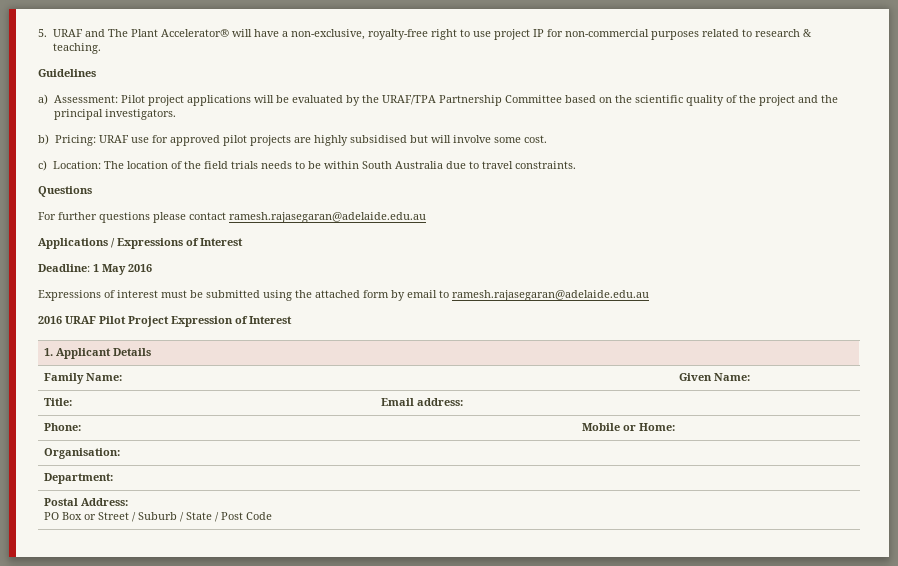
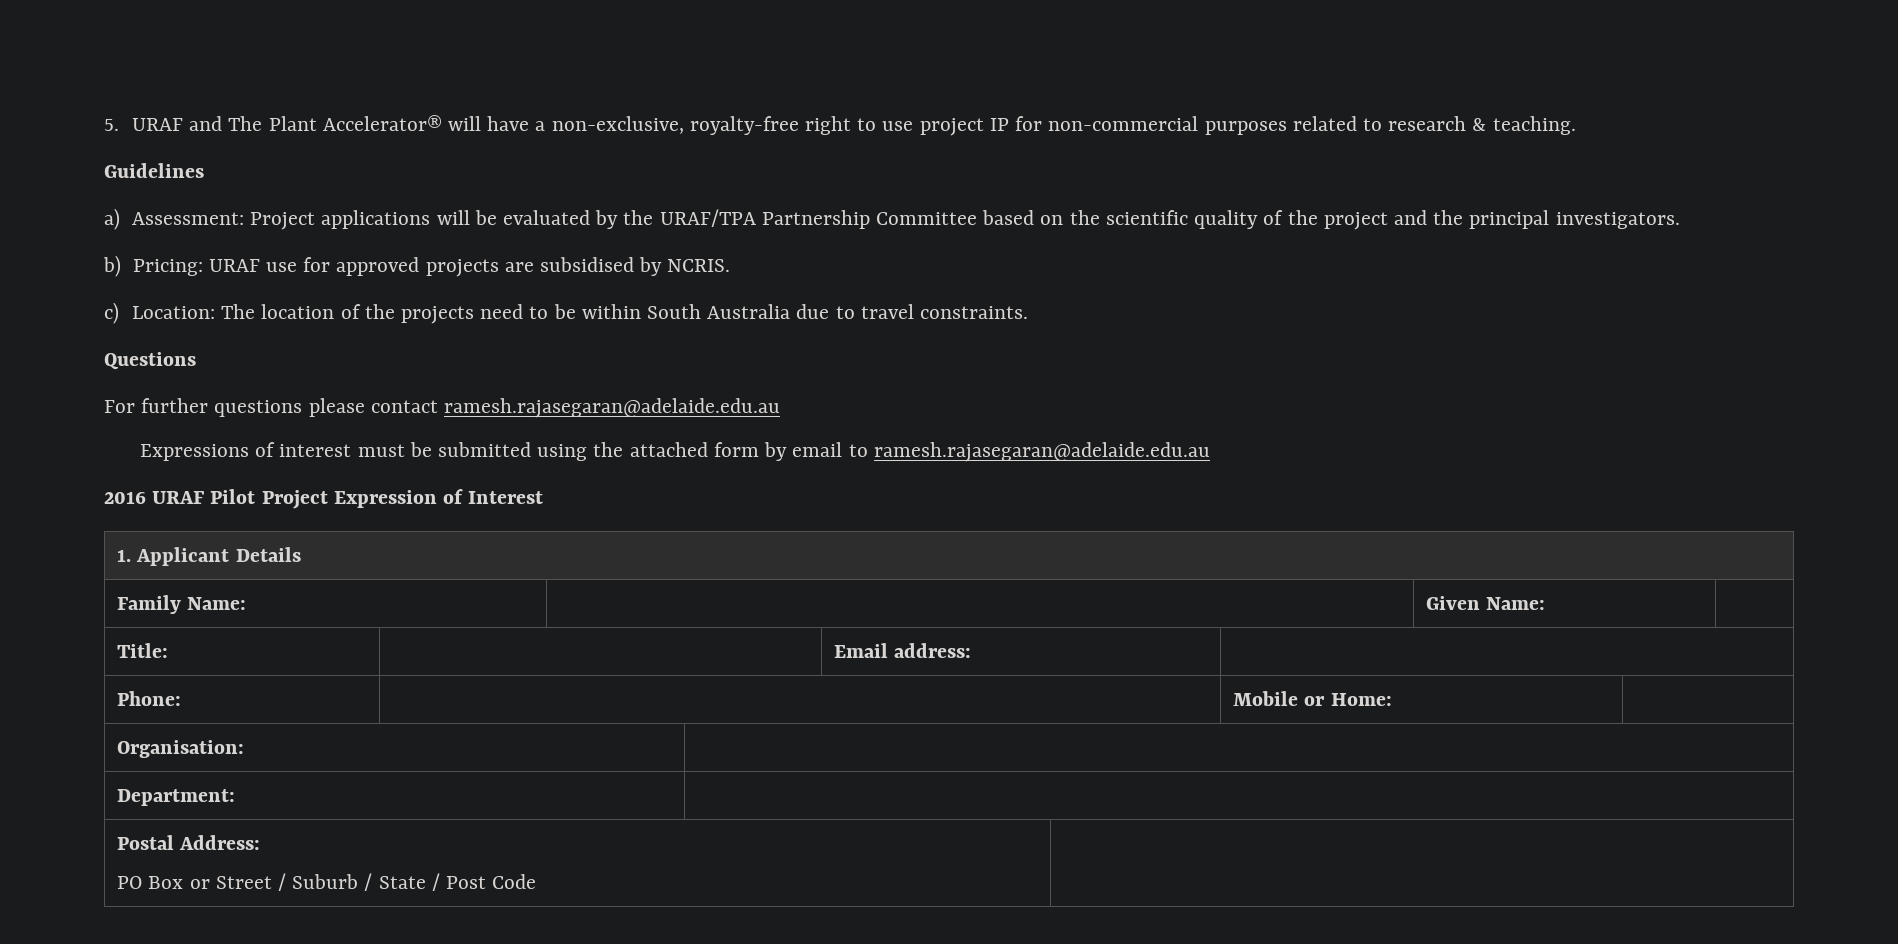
[120,95,184,106] Pilot project -> [250,212,316,230] Project
[222,135,247,146] pilot -> (420, 266) none
[313,135,547,146] highly subsidised but will involve some cost. -> [539,257,731,276] subsidised by NCRIS.
[204,161,293,169] field trials needs -> [401,304,524,324] projects need
[38,238,243,249] [38,264,152,275] // Applications / Expressions of Interest // Deadline: 1 May 2016 -> (781, 408) none

